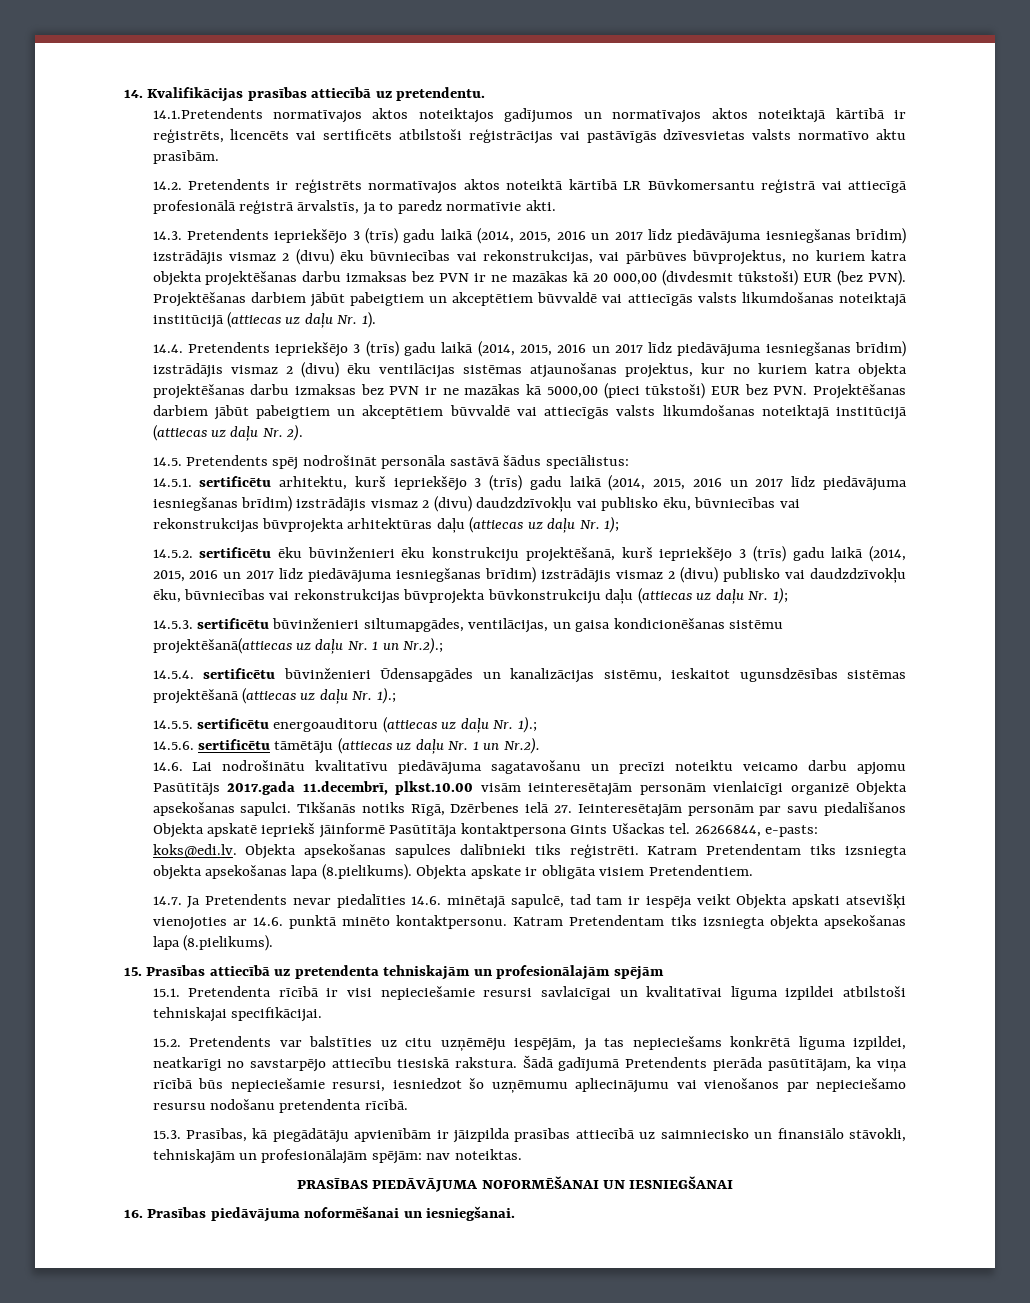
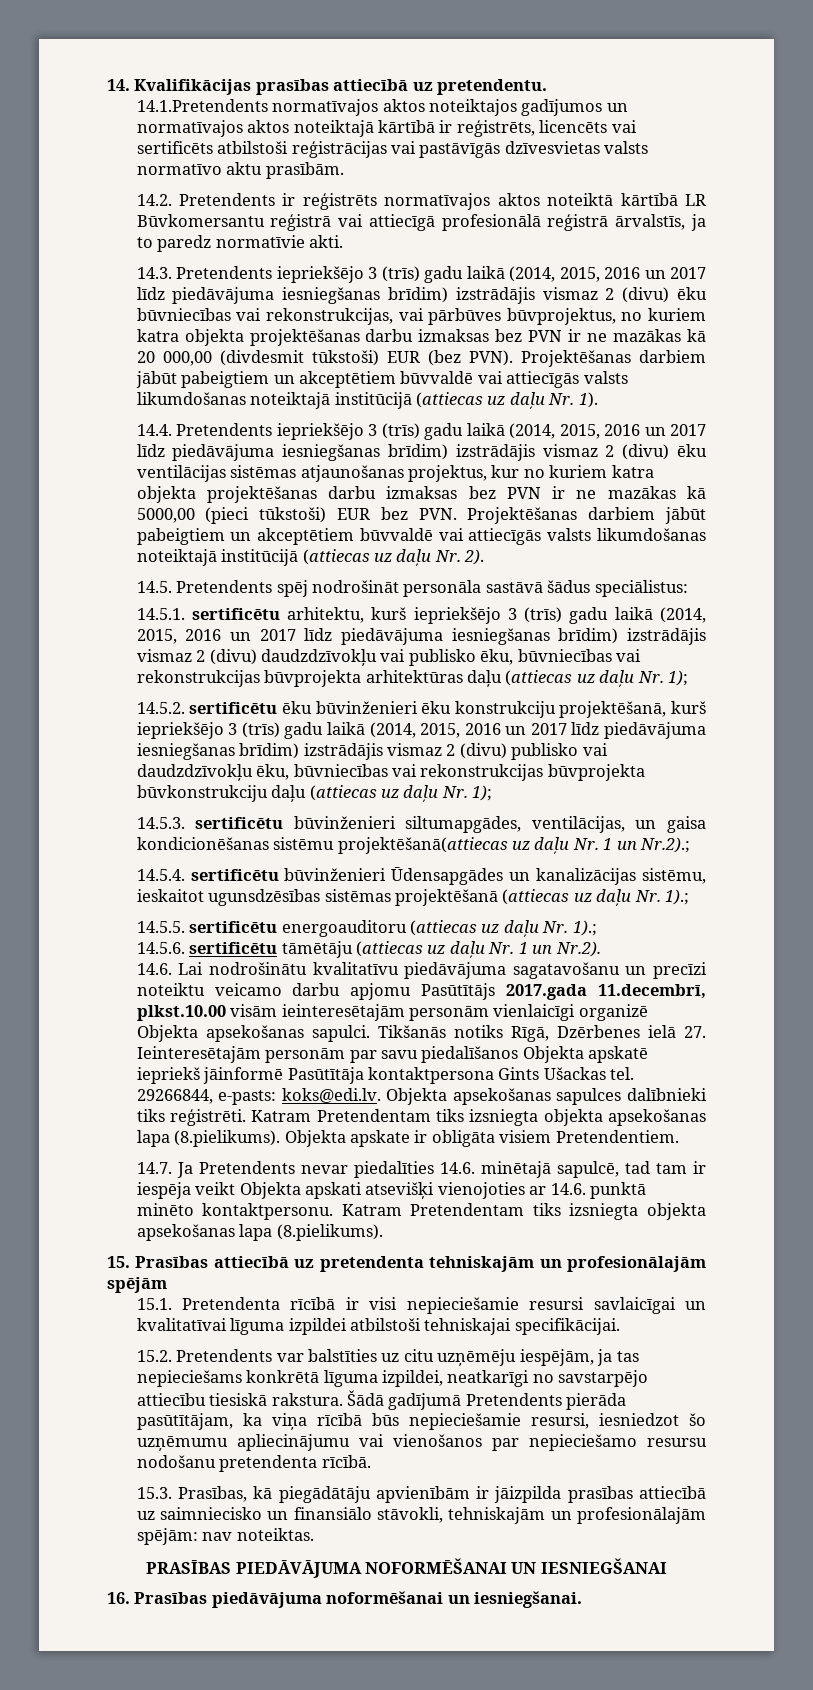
[694,825,761,837] 26266844, -> [136,1089,213,1104] 29266844,

